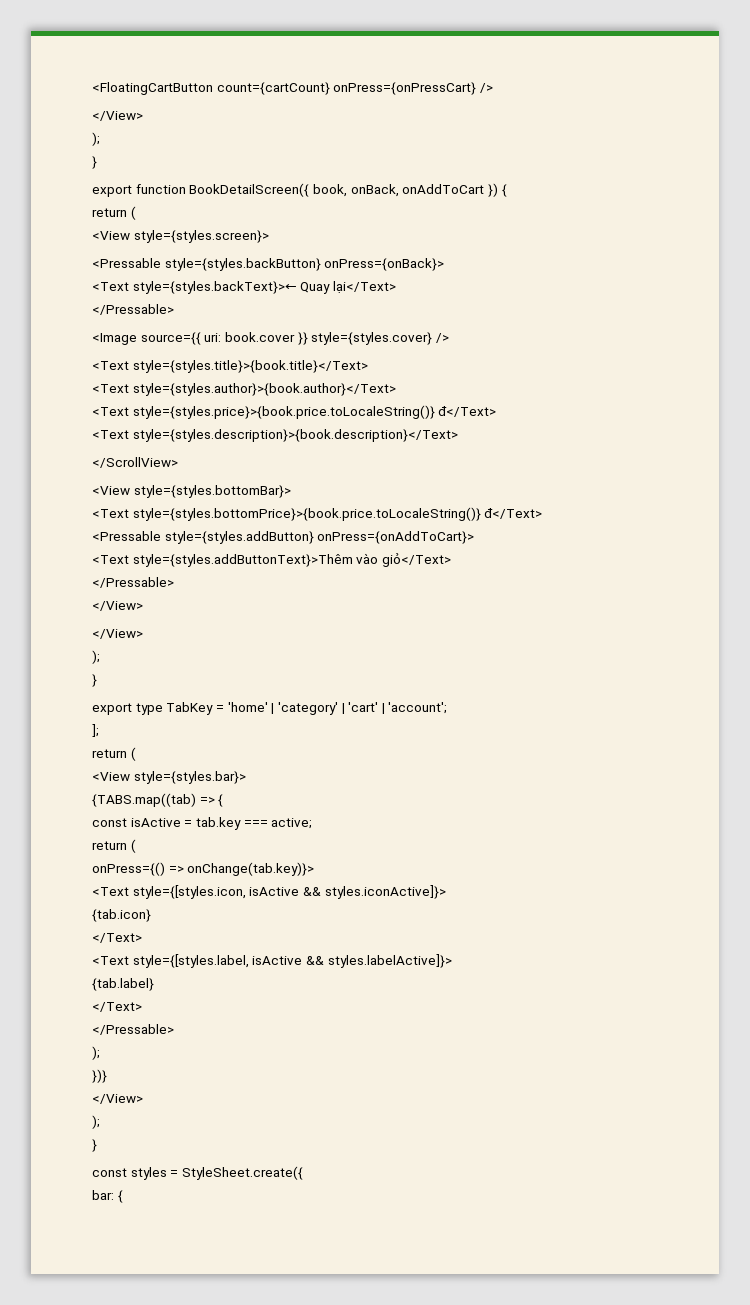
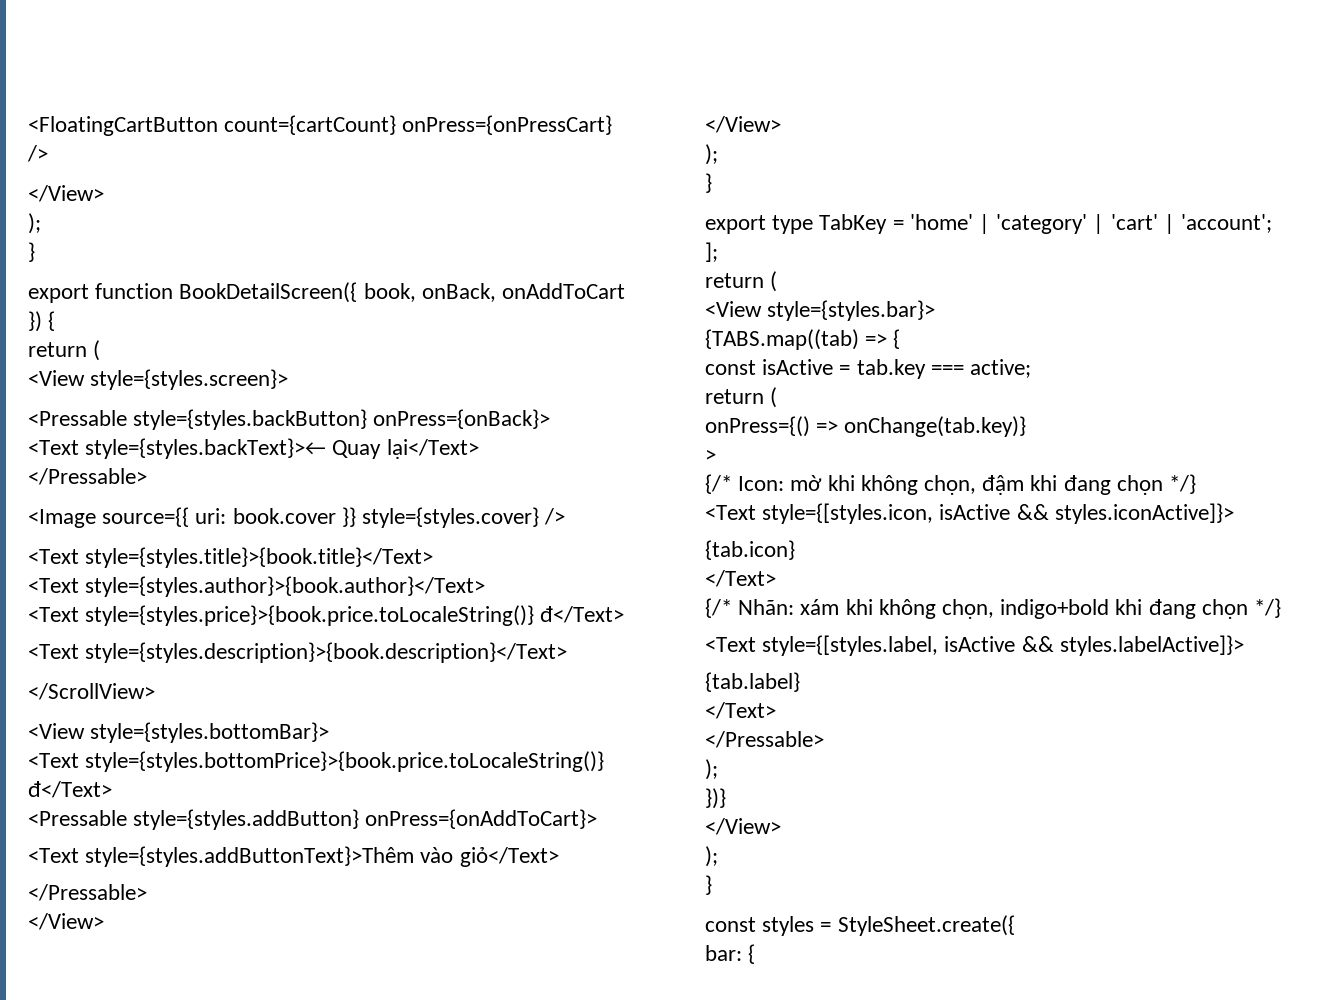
[187,862,315,876] onChange(tab.key)}> -> [844,416,1027,437] [705,449,716,462] [705,474,1197,495] onChange(tab.key)} // > // {/* Icon: mờ khi không chọn, đậm khi đang chọn */}
(142, 938) none -> [705,598,1282,619] // {/* Nhãn: xám khi không chọn, indigo+bold khi đang chọn */}

